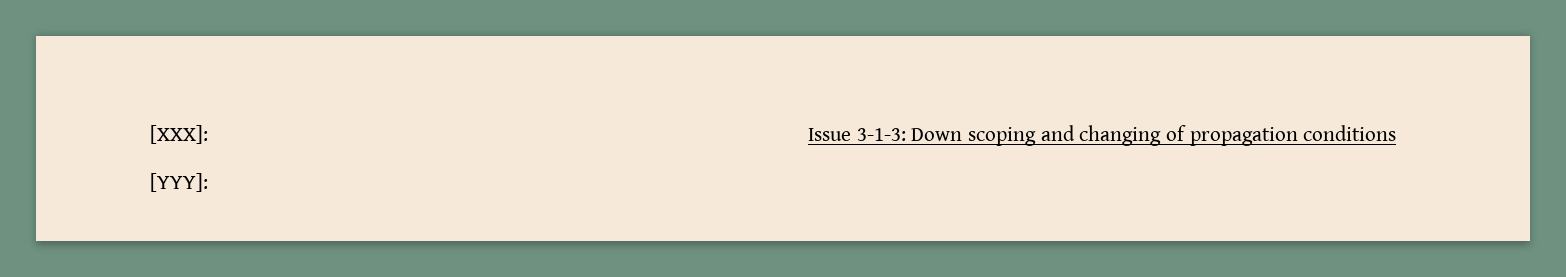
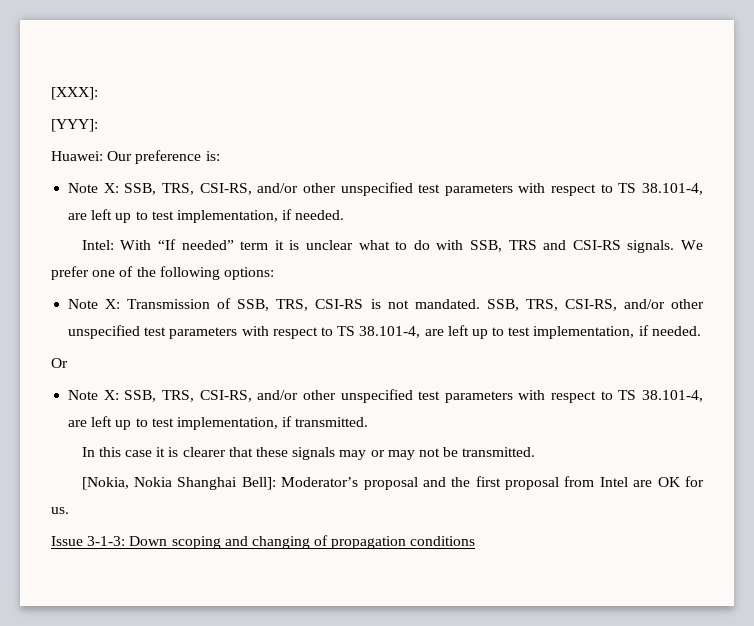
(208, 182) none -> [51,150,220,164] [68,182,704,196] [68,209,345,223] [81,239,703,253] [51,266,274,280] [68,298,704,311] [68,325,701,339] [51,358,68,368] [68,389,704,403] [68,416,369,430] [81,447,536,460] [81,476,704,490] [51,507,69,514] // Huawei: Our preference is: // Note X: SSB, TRS, CSI-RS, and/or other unspecified test parameters with respect to TS 38.101-4, are left up to test implementation, if needed. // Intel: With “If needed” term it is unclear what to do with SSB, TRS and CSI-RS signals. We prefer one of the following options: // Note X: Transmission of SSB, TRS, CSI-RS is not mandated. SSB, TRS, CSI-RS, and/or other unspecified test parameters with respect to TS 38.101-4, are left up to test implementation, if needed. // Or // Note X: SSB, TRS, CSI-RS, and/or other unspecified test parameters with respect to TS 38.101-4, are left up to test implementation, if transmitted. // In this case it is clearer that these signals may or may not be transmitted. // [Nokia, Nokia Shanghai Bell]: Moderator’s proposal and the first proposal from Intel are OK for us.

